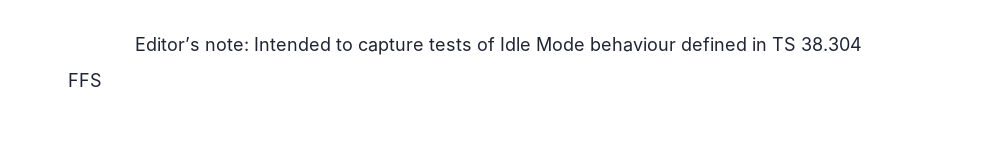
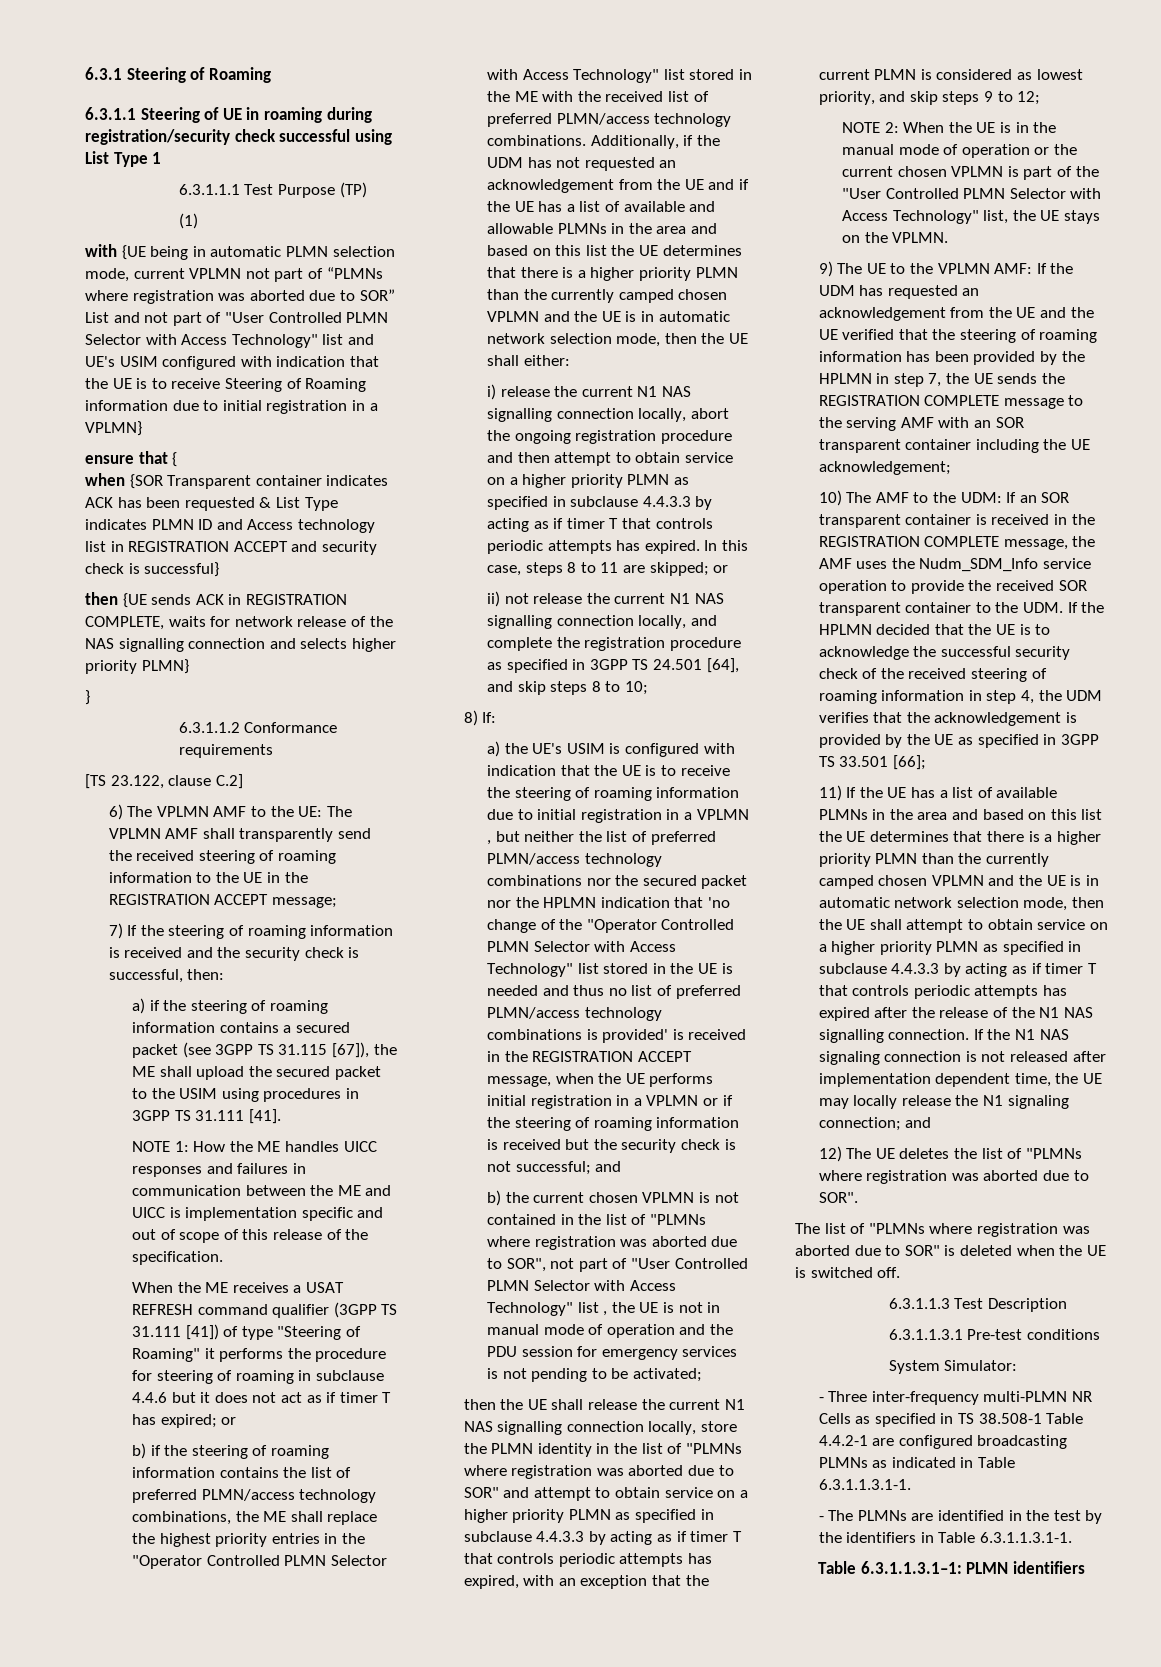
[135,37,863,55] [68,73,102,87] Editor’s note: Intended to capture tests of Idle Mode behaviour defined in TS 38.304 // FFS -> [85,67,271,83] [85,107,372,123] [85,129,392,145] [85,151,162,167] [178,182,367,198] [178,213,198,229] [85,244,395,260] [85,267,383,282] [85,289,395,304] [85,312,389,326] [85,334,374,348] [85,356,379,370] [85,378,367,392] [85,400,378,414] [85,421,142,436] [85,451,178,467] [85,473,389,489] [85,497,338,511] [85,519,375,533] [85,541,377,555] [85,562,220,577] [85,592,347,608] [85,616,393,630] [85,638,396,652] [85,659,189,674] [85,690,90,705] [178,722,338,733] [178,744,273,758] [85,774,243,789] [108,804,352,820] [108,828,371,842] [108,850,336,864] [108,872,308,883] [108,894,337,908] [108,923,394,939] [108,947,360,961] [108,969,225,983] [132,998,329,1014] [132,1022,350,1033] [132,1042,397,1058] [132,1066,382,1080] [132,1088,360,1102] [132,1109,281,1124] [132,1141,377,1152] [132,1163,306,1177] [132,1185,392,1196] [132,1207,384,1221] [132,1229,369,1243] [132,1251,224,1265] [132,1282,345,1293] [132,1302,398,1318] [132,1324,362,1340] [132,1348,387,1362] [132,1370,385,1384] [132,1392,392,1403] [132,1414,237,1428] [132,1443,330,1459] [132,1467,352,1478] [132,1489,377,1503] [132,1511,378,1525] [132,1533,366,1547] [132,1555,387,1569] [487,69,753,83] [487,91,709,102] [487,113,732,127] [487,135,720,149] [487,157,677,171] [487,179,750,193] [487,201,716,212] [487,223,718,234] [487,245,742,256] [487,267,738,281] [487,289,728,303] [487,311,730,322] [487,333,749,347] [487,355,570,366] [487,384,692,400] [487,408,729,422] [487,430,732,444] [487,452,734,466] [487,474,690,488] [487,496,713,510] [487,518,713,532] [487,540,749,554] [487,562,729,576] [487,591,724,607] [487,615,717,629] [487,637,741,651] [487,658,739,673] [487,681,649,695] [463,710,497,726] [487,741,735,757] [487,765,730,776] [487,787,740,801] [487,809,749,823] [487,831,716,845] [487,853,662,867] [487,875,748,889] [487,897,731,908] [487,919,735,933] [487,941,676,952] [487,963,733,977] [487,985,741,999] [487,1007,662,1021] [487,1029,747,1043] [487,1051,692,1062] [487,1073,714,1087] [487,1095,733,1109] [487,1117,740,1131] [487,1139,736,1153] [487,1161,622,1175] [487,1190,739,1206] [487,1214,707,1225] [487,1236,738,1250] [487,1258,748,1272] [487,1280,676,1291] [487,1302,721,1316] [487,1324,734,1338] [487,1346,738,1360] [487,1368,703,1382] [463,1399,745,1410] [463,1421,737,1435] [463,1443,742,1457] [463,1465,734,1479] [463,1487,748,1501] [463,1509,714,1523] [463,1531,742,1545] [463,1553,712,1567] [463,1575,709,1589] [818,69,1083,80] [818,91,1041,105] [842,122,1057,133] [842,144,1078,158] [842,166,1099,180] [842,188,1102,199] [842,210,1101,224] [842,232,949,243] [818,261,1074,277] [818,285,980,299] [818,307,1094,321] [818,329,1098,343] [818,351,1085,365] [818,373,1065,387] [818,395,1084,409] [818,417,1024,431] [818,439,1090,453] [818,461,951,475] [818,490,1070,506] [818,514,1095,528] [818,536,1096,550] [818,558,1091,572] [818,580,1087,594] [818,602,1105,616] [818,624,1051,635] [818,646,1071,660] [818,668,1047,682] [818,690,1103,704] [818,712,1077,726] [818,734,1099,748] [818,755,926,770] [818,785,1058,801] [818,809,1103,820] [818,831,1101,845] [818,853,1049,867] [818,875,1099,889] [818,897,1104,911] [818,919,1108,933] [818,941,1082,955] [818,963,1097,977] [818,985,1067,999] [818,1007,1093,1021] [818,1029,1069,1043] [818,1051,1106,1065] [818,1073,1102,1087] [818,1095,1069,1109] [818,1117,932,1131] [818,1146,1082,1162] [818,1170,1089,1184] [818,1192,858,1203] [795,1223,1090,1237] [795,1245,1106,1256] [795,1267,901,1278] [888,1298,1068,1312] [888,1329,1101,1340] [888,1360,1018,1374] [818,1391,1092,1405] [818,1413,1084,1427] [818,1435,1068,1449] [818,1457,1015,1468] [818,1479,911,1490] [818,1510,1103,1524] [818,1532,1072,1543] [818,1561,1085,1574] 6.3.1 Steering of Roaming // 6.3.1.1 Steering of UE in roaming during registration/security check successful using List Type 1 // 6.3.1.1.1 Test Purpose (TP) // (1) // with {UE being in automatic PLMN selection mode, current VPLMN not part of “PLMNs where registration was aborted due to SOR” List and not part of "User Controlled PLMN Selector with Access Technology" list and UE's USIM configured with indication that the UE is to receive Steering of Roaming information due to initial registration in a VPLMN} // ensure that { // when {SOR Transparent container indicates ACK has been requested & List Type indicates PLMN ID and Access technology list in REGISTRATION ACCEPT and security check is successful} // then {UE sends ACK in REGISTRATION COMPLETE, waits for network release of the NAS signalling connection and selects higher priority PLMN} // } // 6.3.1.1.2 Conformance requirements // [TS 23.122, clause C.2] // 6) The VPLMN AMF to the UE: The VPLMN AMF shall transparently send the received steering of roaming information to the UE in the REGISTRATION ACCEPT message; // 7) If the steering of roaming information is received and the security check is successful, then: // a) if the steering of roaming information contains a secured packet (see 3GPP TS 31.115 [67]), the ME shall upload the secured packet to the USIM using procedures in 3GPP TS 31.111 [41]. // NOTE 1: How the ME handles UICC responses and failures in communication between the ME and UICC is implementation specific and out of scope of this release of the specification. // When the ME receives a USAT REFRESH command qualifier (3GPP TS 31.111 [41]) of type "Steering of Roaming" it performs the procedure for steering of roaming in subclause 4.4.6 but it does not act as if timer T has expired; or // b) if the steering of roaming information contains the list of preferred PLMN/access technology combinations, the ME shall replace the highest priority entries in the "Operator Controlled PLMN Selector with Access Technology" list stored in the ME with the received list of preferred PLMN/access technology combinations. Additionally, if the UDM has not requested an acknowledgement from the UE and if the UE has a list of available and allowable PLMNs in the area and based on this list the UE determines that there is a higher priority PLMN than the currently camped chosen VPLMN and the UE is in automatic network selection mode, then the UE shall either: // i) release the current N1 NAS signalling connection locally, abort the ongoing registration procedure and then attempt to obtain service on a higher priority PLMN as specified in subclause 4.4.3.3 by acting as if timer T that controls periodic attempts has expired. In this case, steps 8 to 11 are skipped; or // ii) not release the current N1 NAS signalling connection locally, and complete the registration procedure as specified in 3GPP TS 24.501 [64], and skip steps 8 to 10; // 8) If: // a) the UE's USIM is configured with indication that the UE is to receive the steering of roaming information due to initial registration in a VPLMN , but neither the list of preferred PLMN/access technology combinations nor the secured packet nor the HPLMN indication that 'no change of the "Operator Controlled PLMN Selector with Access Technology" list stored in the UE is needed and thus no list of preferred PLMN/access technology combinations is provided' is received in the REGISTRATION ACCEPT message, when the UE performs initial registration in a VPLMN or if the steering of roaming information is received but the security check is not successful; and // b) the current chosen VPLMN is not contained in the list of "PLMNs where registration was aborted due to SOR", not part of "User Controlled PLMN Selector with Access Technology" list , the UE is not in manual mode of operation and the PDU session for emergency services is not pending to be activated; // then the UE shall release the current N1 NAS signalling connection locally, store the PLMN identity in the list of "PLMNs where registration was aborted due to SOR" and attempt to obtain service on a higher priority PLMN as specified in subclause 4.4.3.3 by acting as if timer T that controls periodic attempts has expired, with an exception that the current PLMN is considered as lowest priority, and skip steps 9 to 12; // NOTE 2: When the UE is in the manual mode of operation or the current chosen VPLMN is part of the "User Controlled PLMN Selector with Access Technology" list, the UE stays on the VPLMN. // 9) The UE to the VPLMN AMF: If the UDM has requested an acknowledgement from the UE and the UE verified that the steering of roaming information has been provided by the HPLMN in step 7, the UE sends the REGISTRATION COMPLETE message to the serving AMF with an SOR transparent container including the UE acknowledgement; // 10) The AMF to the UDM: If an SOR transparent container is received in the REGISTRATION COMPLETE message, the AMF uses the Nudm_SDM_Info service operation to provide the received SOR transparent container to the UDM. If the HPLMN decided that the UE is to acknowledge the successful security check of the received steering of roaming information in step 4, the UDM verifies that the acknowledgement is provided by the UE as specified in 3GPP TS 33.501 [66]; // 11) If the UE has a list of available PLMNs in the area and based on this list the UE determines that there is a higher priority PLMN than the currently camped chosen VPLMN and the UE is in automatic network selection mode, then the UE shall attempt to obtain service on a higher priority PLMN as specified in subclause 4.4.3.3 by acting as if timer T that controls periodic attempts has expired after the release of the N1 NAS signalling connection. If the N1 NAS signaling connection is not released after implementation dependent time, the UE may locally release the N1 signaling connection; and // 12) The UE deletes the list of "PLMNs where registration was aborted due to SOR". // The list of "PLMNs where registration was aborted due to SOR" is deleted when the UE is switched off. // 6.3.1.1.3 Test Description // 6.3.1.1.3.1 Pre-test conditions // System Simulator: // - Three inter-frequency multi-PLMN NR Cells as specified in TS 38.508-1 Table 4.4.2-1 are configured broadcasting PLMNs as indicated in Table 6.3.1.1.3.1-1. // - The PLMNs are identified in the test by the identifiers in Table 6.3.1.1.3.1-1. // Table 6.3.1.1.3.1–1: PLMN identifiers

